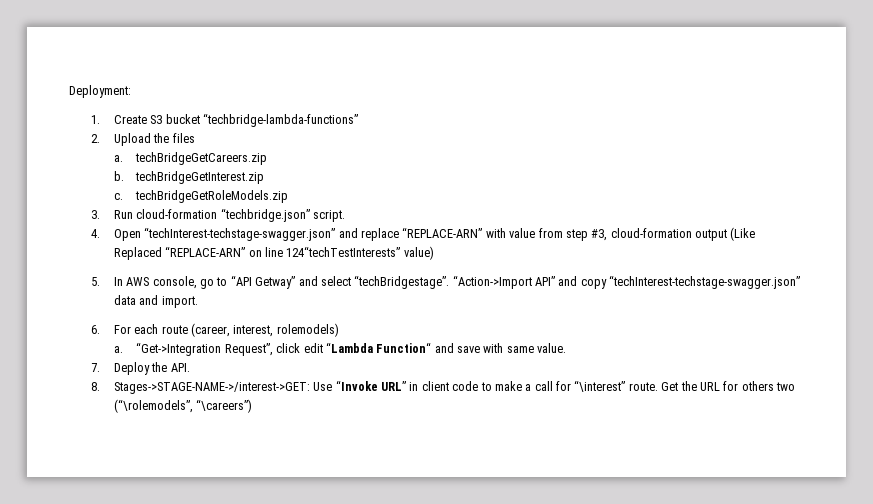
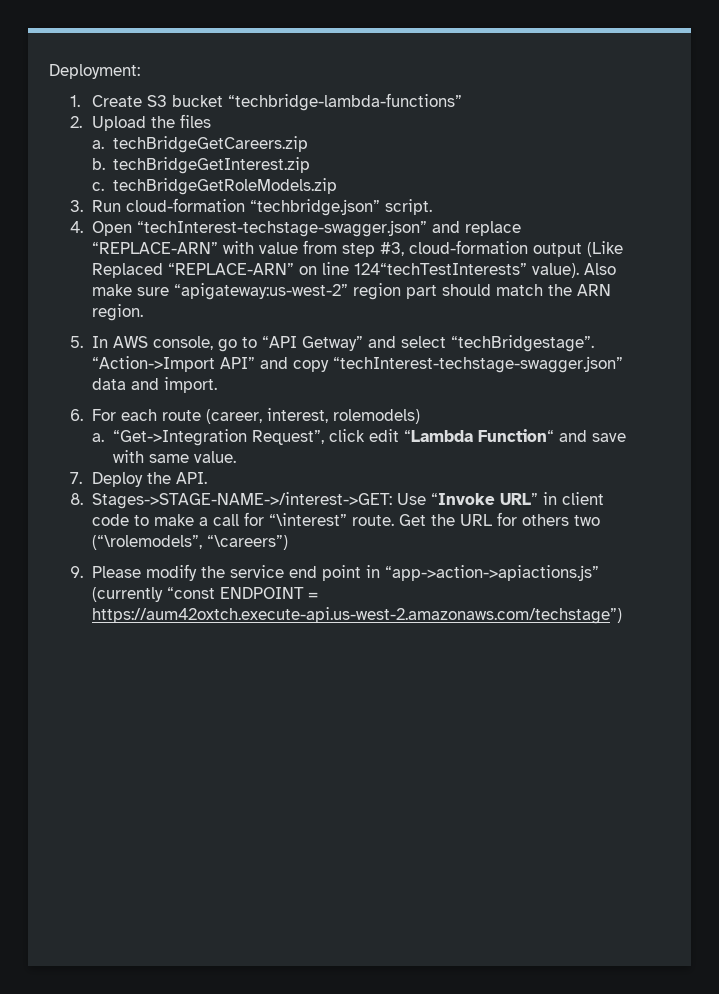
[403,246,434,260] value) -> [531,263,616,278] [91,283,611,300] [91,304,143,321] value). Also make sure “apigateway:us-west-2” region part should match the ARN region.
(253, 406) none -> [70,564,599,581] [91,587,318,602] [91,607,622,624] // 9. Please modify the service end point in “app->action->apiactions.js” (currently “const ENDPOINT = https://aum42oxtch.execute-api.us-west-2.amazonaws.com/techstage”)

